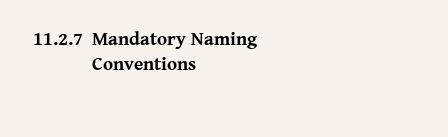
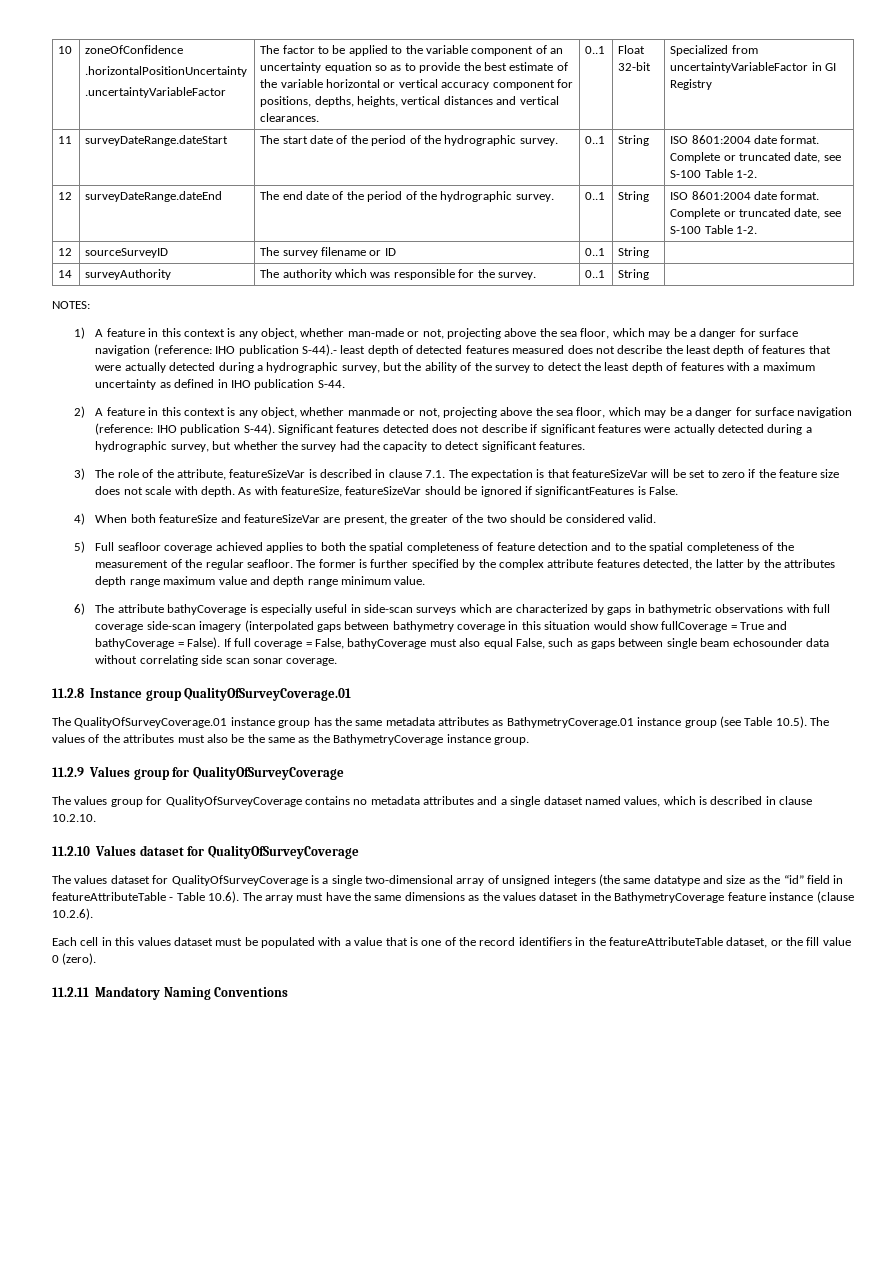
[33,33,83,45] 11.2.7 -> [58,46,73,54] [85,45,184,54] [85,66,248,77] [85,87,227,98] [260,45,563,56] [260,62,568,73] [260,79,573,90] [260,96,559,107] [260,113,320,122] [585,46,606,54] [618,45,646,54] [618,62,652,71] [670,45,758,56] [670,62,836,73] [670,79,713,90] [58,136,73,144] [85,135,229,146] [260,135,558,146] [585,136,606,144] [618,135,650,146] [670,135,820,144] [670,152,841,163] [670,169,757,178] [58,192,73,200] [85,191,223,202] [260,191,554,202] [585,192,606,200] [618,191,650,202] [670,191,820,200] [670,208,841,219] [670,225,757,234] [58,248,73,256] [85,248,169,258] [260,247,396,258] [585,248,606,256] [618,247,650,258] [58,270,73,278] [85,269,172,280] [260,269,536,280] [585,270,606,278] [618,269,650,280] [52,301,90,309] [73,327,799,339] [95,344,831,356] [95,362,815,373] [95,379,345,390] [73,406,853,418] [95,423,812,435] [95,441,585,452] [73,468,840,480] [95,486,679,497] [73,513,657,525] [73,541,794,553] [95,559,835,570] [95,576,426,587] [73,603,831,615] [95,620,788,632] [95,637,829,649] [95,655,338,666] [52,687,352,701] [52,716,829,728] [52,734,529,745] [52,766,344,780] [52,796,813,807] [52,814,96,822] [52,845,359,859] [52,874,844,886] [52,891,854,903] [52,908,93,920] [52,937,851,948] [52,953,97,965] [52,987,89,997] 10 | zoneOfConfidence // .horizontalPositionUncertainty // .uncertaintyVariableFactor | The factor to be applied to the variable component of an uncertainty equation so as to provide the best estimate of the variable horizontal or vertical accuracy component for positions, depths, heights, vertical distances and vertical clearances. | 0..1 | Float 32-bit | Specialized from uncertaintyVariableFactor in GI Registry // 11 | surveyDateRange.dateStart | The start date of the period of the hydrographic survey. | 0..1 | String | ISO 8601:2004 date format. Complete or truncated date, see S-100 Table 1-2. // 12 | surveyDateRange.dateEnd | The end date of the period of the hydrographic survey. | 0..1 | String | ISO 8601:2004 date format. Complete or truncated date, see S-100 Table 1-2. // 12 | sourceSurveyID | The survey filename or ID | 0..1 | String | // 14 | surveyAuthority | The authority which was responsible for the survey. | 0..1 | String | // NOTES: // 1) A feature in this context is any object, whether man-made or not, projecting above the sea floor, which may be a danger for surface navigation (reference: IHO publication S-44).- least depth of detected features measured does not describe the least depth of features that were actually detected during a hydrographic survey, but the ability of the survey to detect the least depth of features with a maximum uncertainty as defined in IHO publication S-44. // 2) A feature in this context is any object, whether manmade or not, projecting above the sea floor, which may be a danger for surface navigation (reference: IHO publication S-44). Significant features detected does not describe if significant features were actually detected during a hydrographic survey, but whether the survey had the capacity to detect significant features. // 3) The role of the attribute, featureSizeVar is described in clause 7.1. The expectation is that featureSizeVar will be set to zero if the feature size does not scale with depth. As with featureSize, featureSizeVar should be ignored if significantFeatures is False. // 4) When both featureSize and featureSizeVar are present, the greater of the two should be considered valid. // 5) Full seafloor coverage achieved applies to both the spatial completeness of feature detection and to the spatial completeness of the measurement of the regular seafloor. The former is further specified by the complex attribute features detected, the latter by the attributes depth range maximum value and depth range minimum value. // 6) The attribute bathyCoverage is especially useful in side-scan surveys which are characterized by gaps in bathymetric observations with full coverage side-scan imagery (interpolated gaps between bathymetry coverage in this situation would show fullCoverage = True and bathyCoverage = False). If full coverage = False, bathyCoverage must also equal False, such as gaps between single beam echosounder data without correlating side scan sonar coverage. // 11.2.8 Instance group QualityOfSurveyCoverage.01 // The QualityOfSurveyCoverage.01 instance group has the same metadata attributes as BathymetryCoverage.01 instance group (see Table 10.5). The values of the attributes must also be the same as the BathymetryCoverage instance group. // 11.2.9 Values group for QualityOfSurveyCoverage // The values group for QualityOfSurveyCoverage contains no metadata attributes and a single dataset named values, which is described in clause 10.2.10. // 11.2.10 Values dataset for QualityOfSurveyCoverage // The values dataset for QualityOfSurveyCoverage is a single two-dimensional array of unsigned integers (the same datatype and size as the “id” field in featureAttributeTable - Table 10.6). The array must have the same dimensions as the values dataset in the BathymetryCoverage feature instance (clause 10.2.6). // Each cell in this values dataset must be populated with a value that is one of the record identifiers in the featureAttributeTable dataset, or the fill value 0 (zero). // 11.2.11

